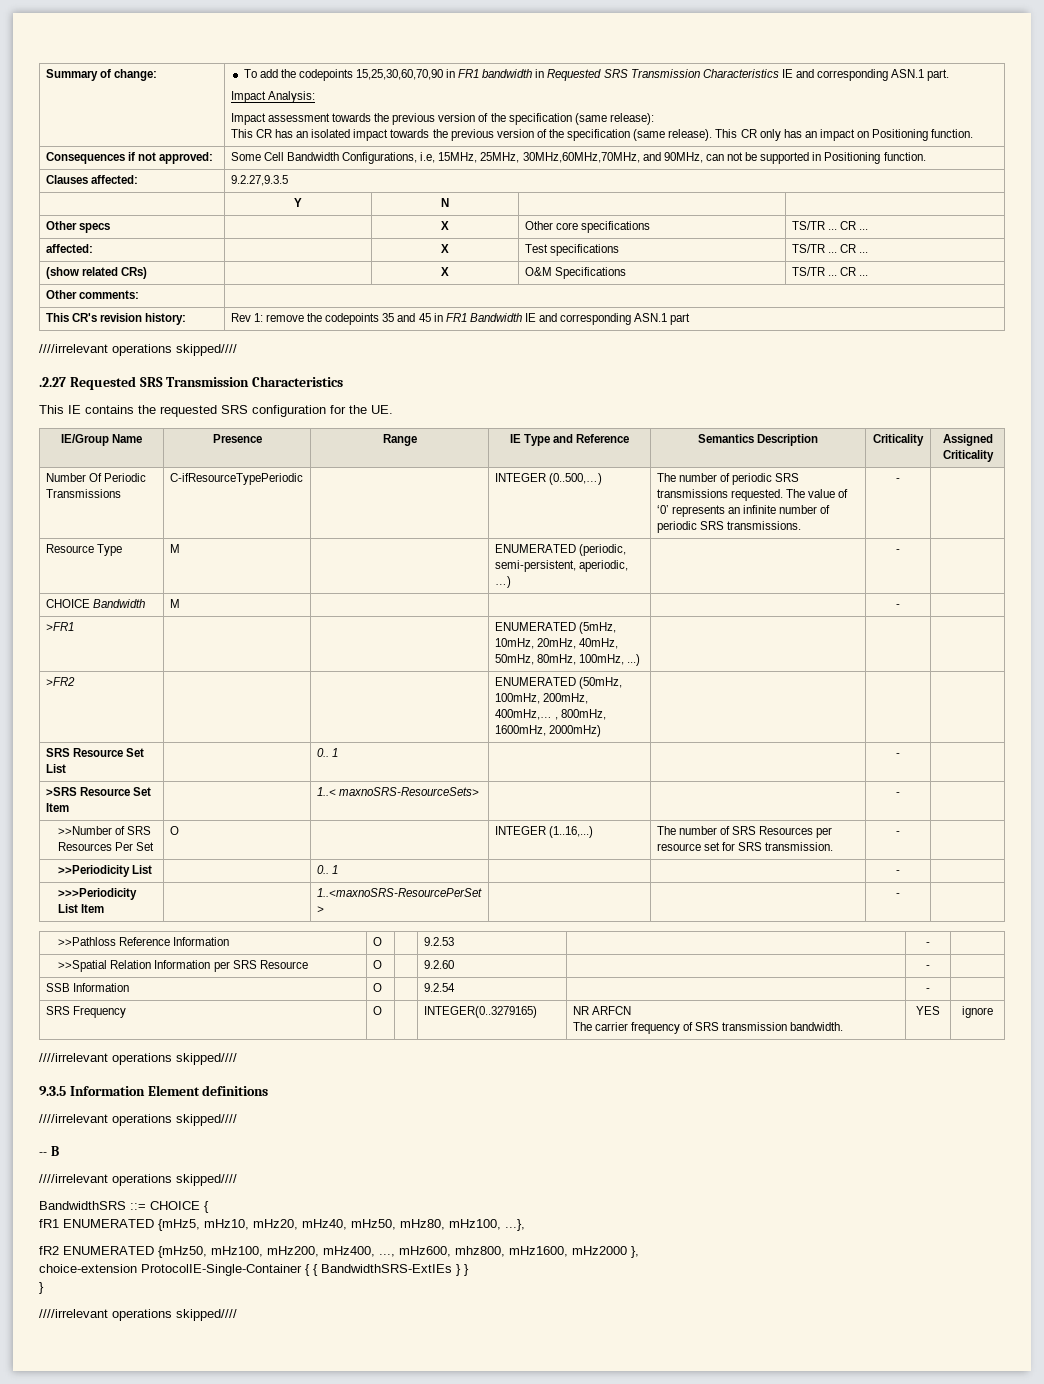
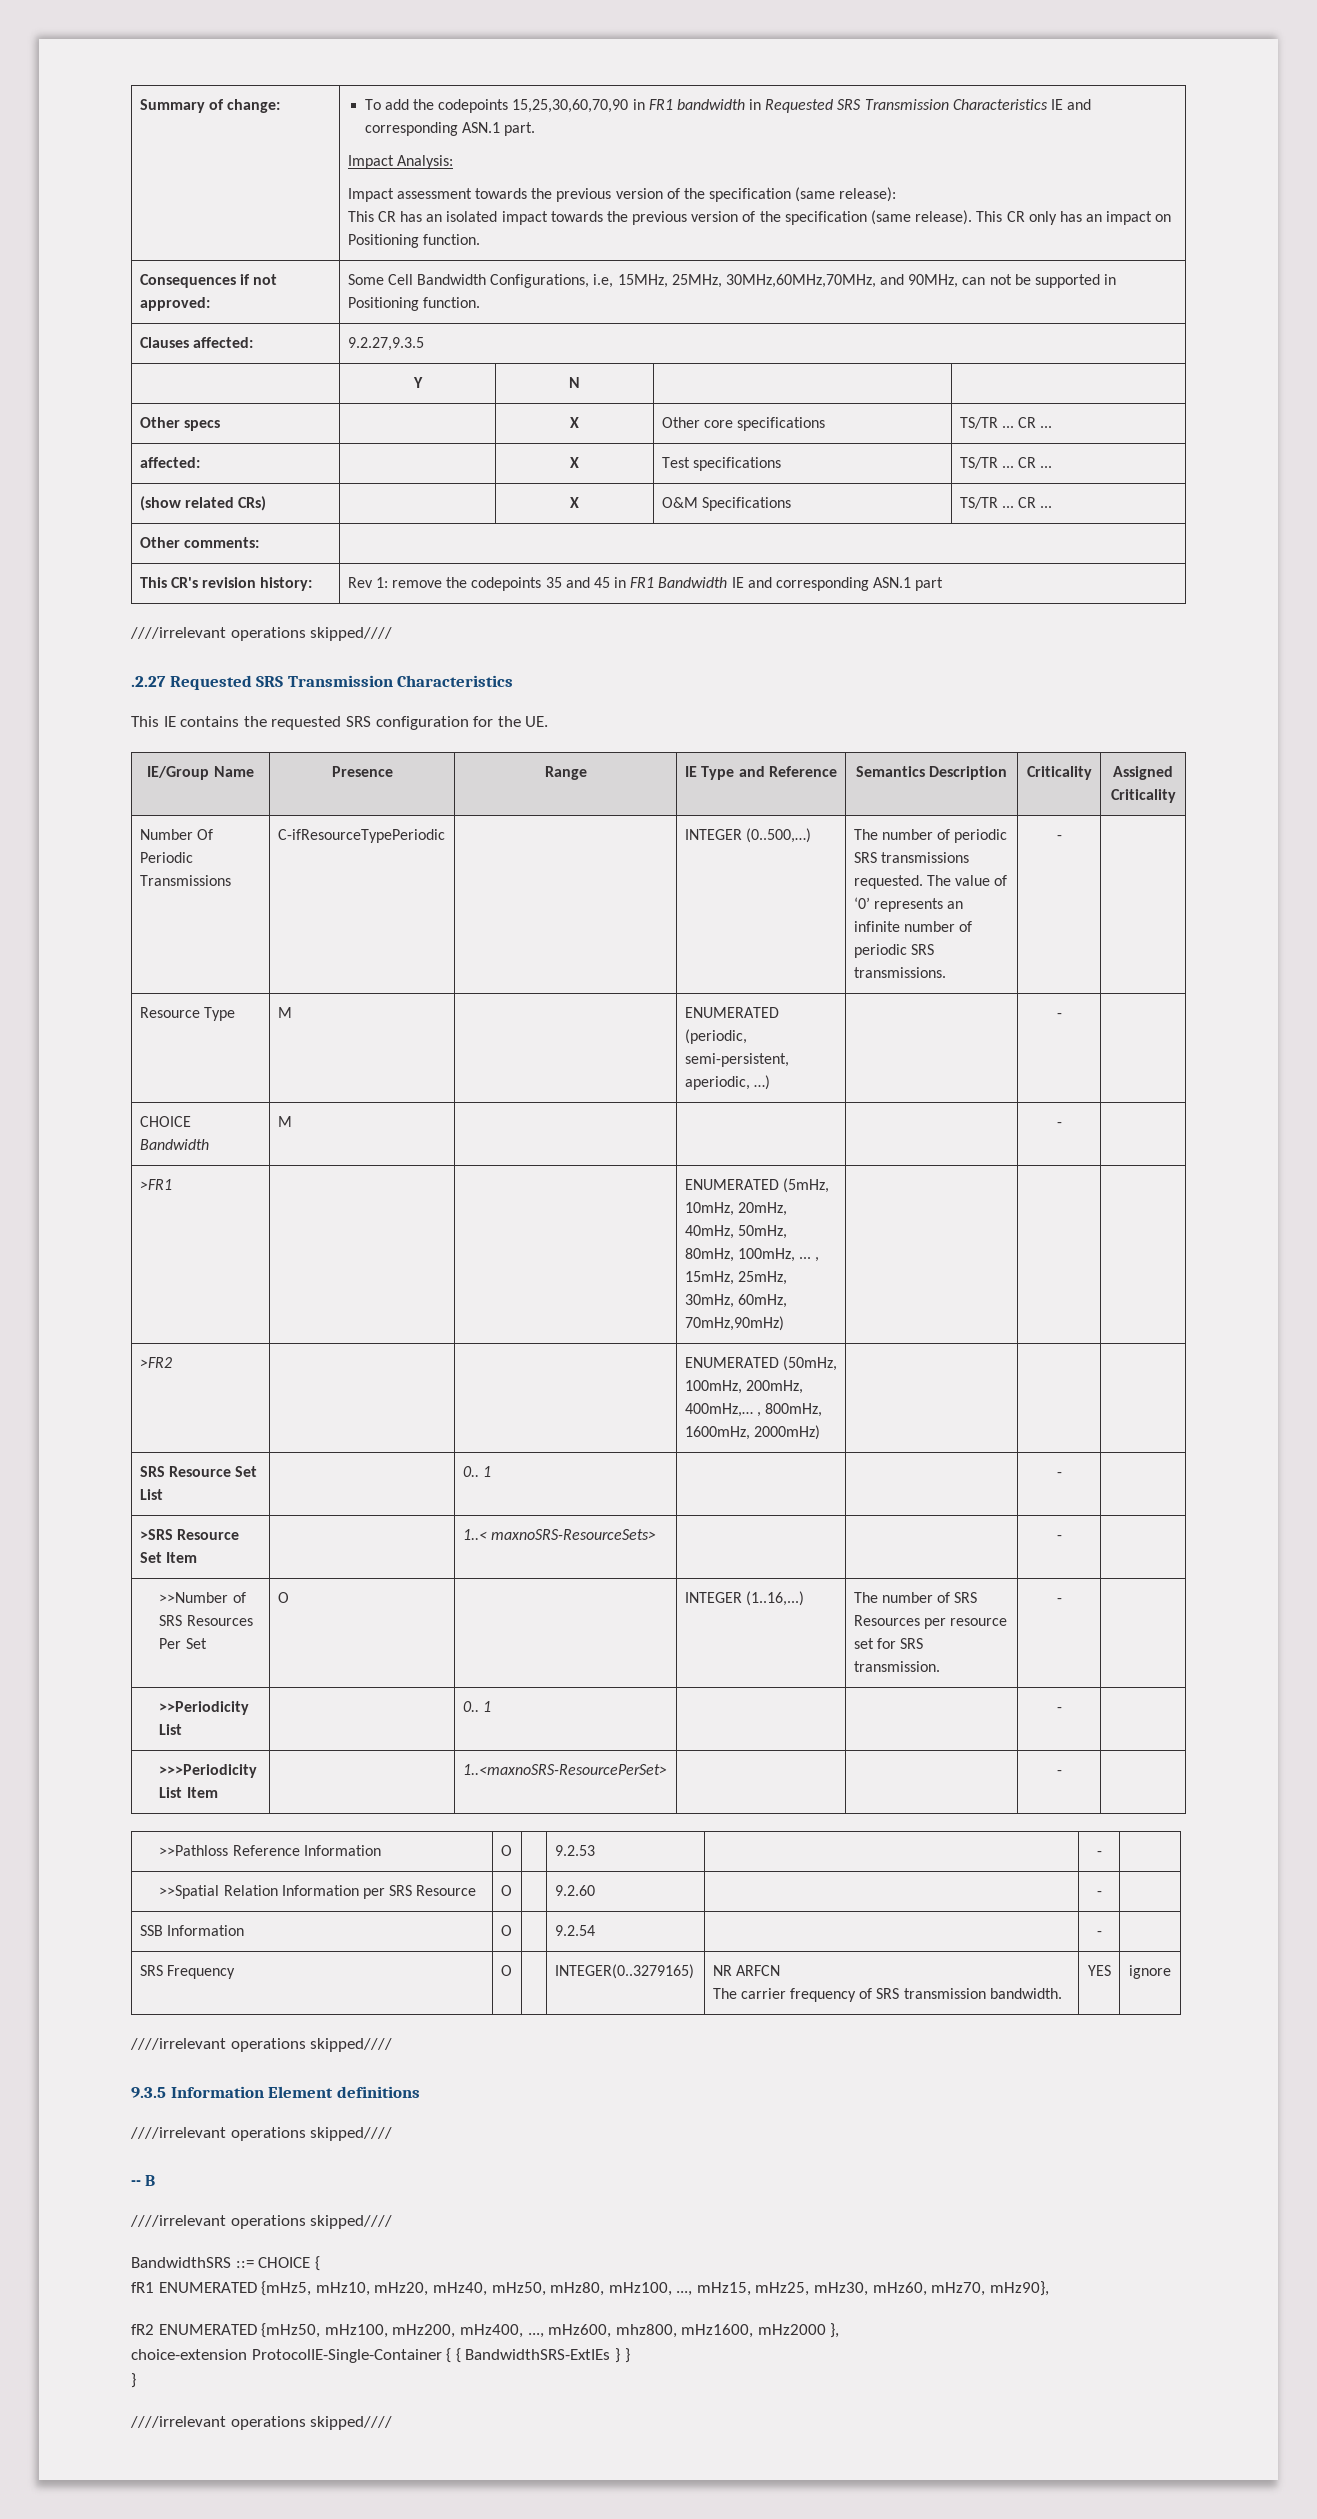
[627,654,641,666] ...) -> [798,1257,820,1262] [684,1271,787,1285] [684,1294,787,1308] [684,1316,784,1331] ... , 15mHz, 25mHz, 30mHz, 60mHz, 70mHz,90mHz)
[505,1219,525,1231] ...}, -> [676,2281,1049,2296] ..., mHz15, mHz25, mHz30, mHz60, mHz70, mHz90},

